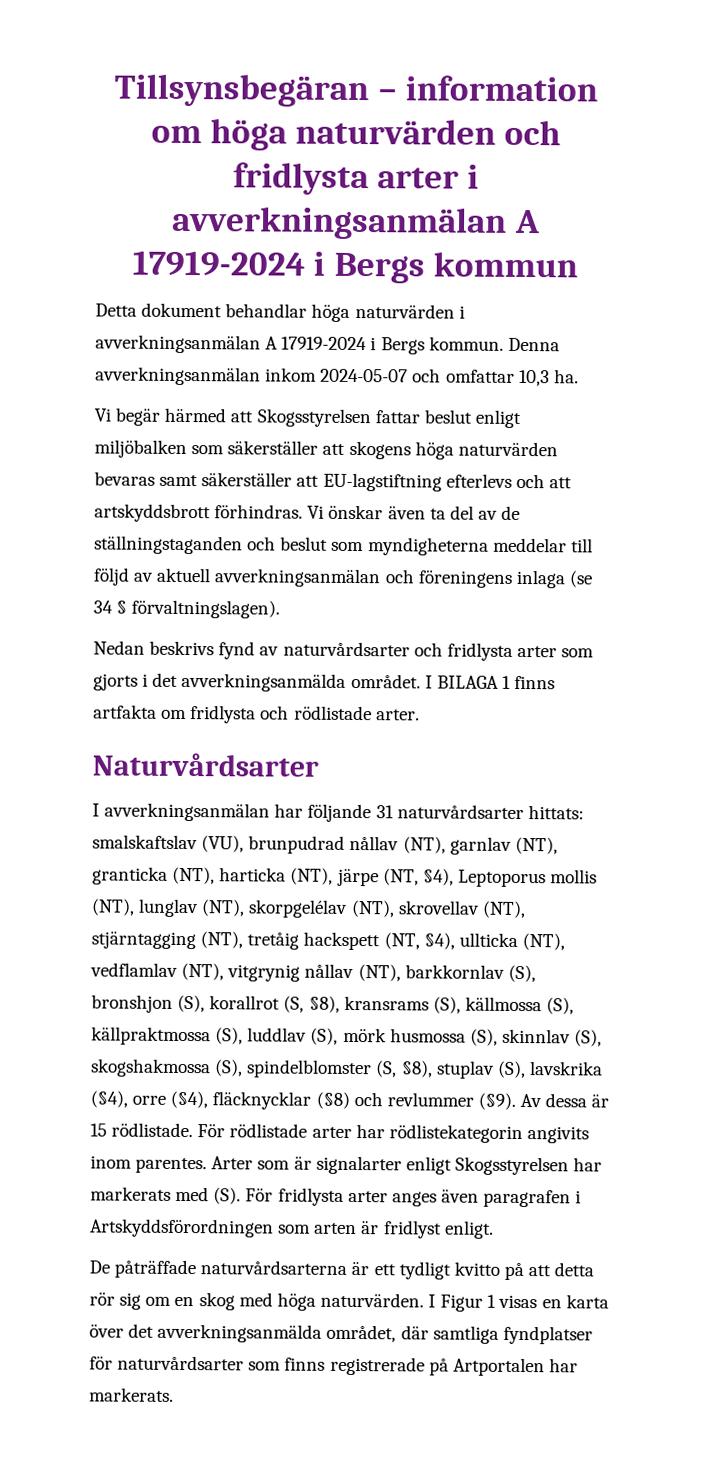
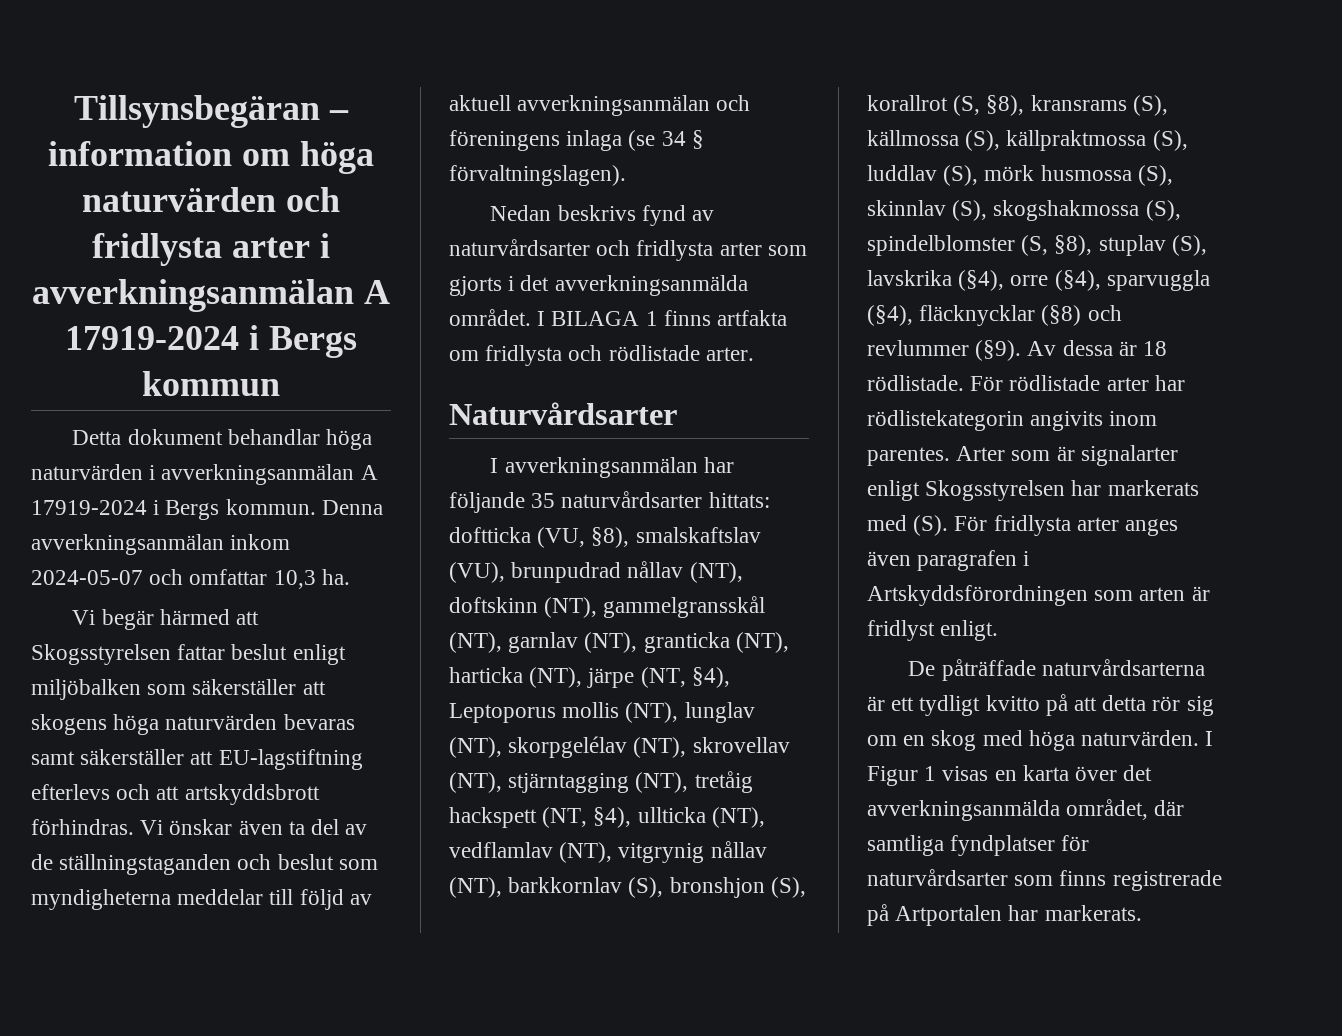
[375,805,394,819] 31 -> [531,493,556,508] 35
(584, 812) none -> [449,527,630,548] doftticka (VU, §8),
(446, 845) none -> [449,596,766,618] [449,632,502,653] doftskinn (NT), gammelgransskål (NT),
(209, 1099) none -> [1106,270,1210,291] [867,305,913,326] sparvuggla (§4),
[90,1123,107,1137] 15 -> [1143,341,1168,356] 18

